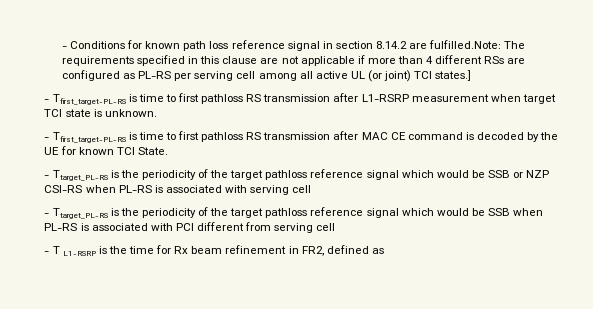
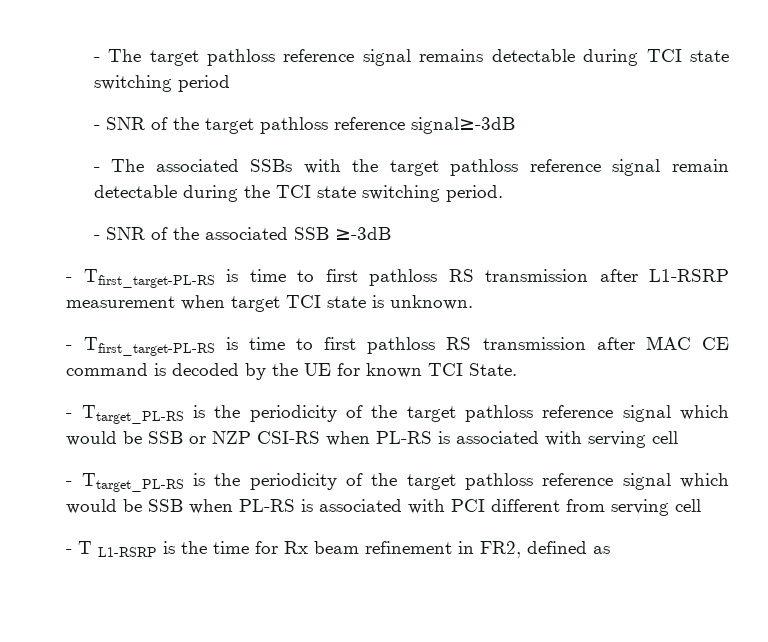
[61,40,526,51] [61,55,526,66] [61,70,472,82] - Conditions for known path loss reference signal in section 8.14.2 are fulfilled.Note: The requirements specified in this clause are not applicable if more than 4 different RSs are configured as PL-RS per serving cell among all active UL (or joint) TCI states.] -> [93,49,729,66] [93,75,230,92] [93,117,515,134] [93,159,729,176] [93,185,503,202] [93,227,391,240] - The target pathloss reference signal remains detectable during TCI state switching period // - SNR of the target pathloss reference signal≥-3dB // - The associated SSBs with the target pathloss reference signal remain detectable during the TCI state switching period. // - SNR of the associated SSB ≥-3dB

